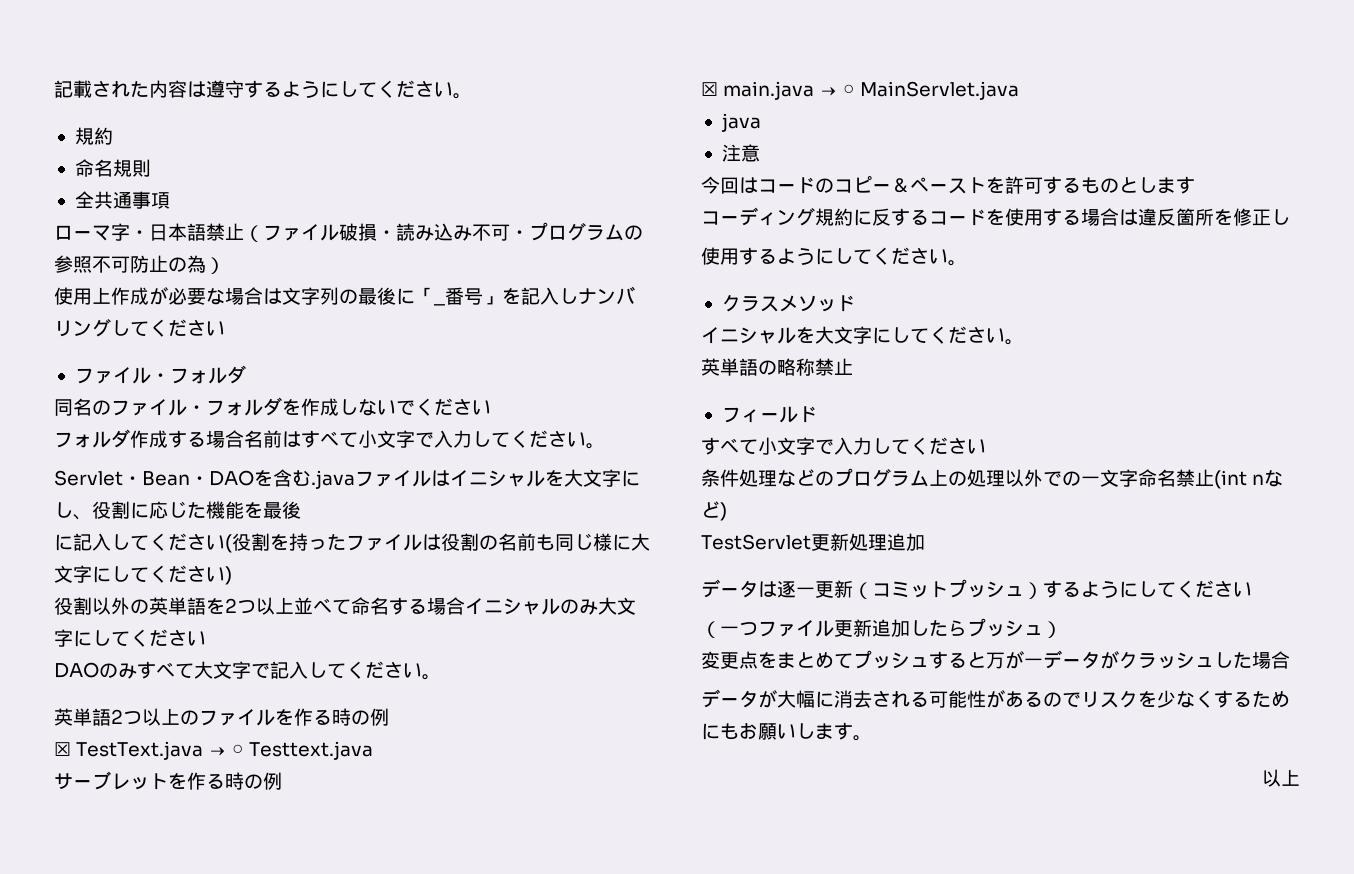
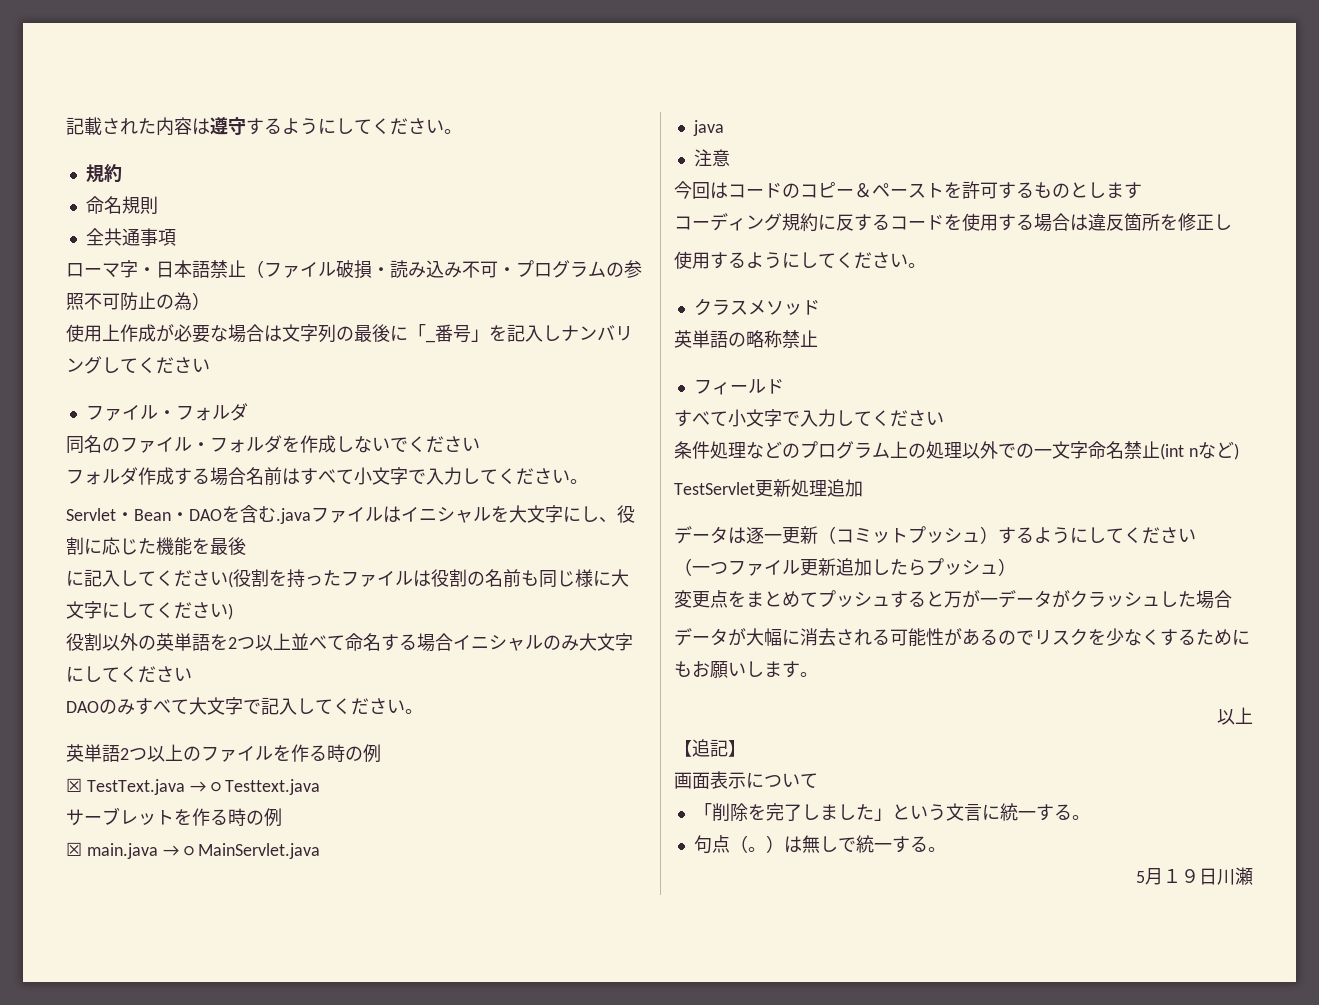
[701,326,1024,345] // イニシャルを大文字にしてください。 -> (820, 307) none
(1300, 777) none -> [674,739,746,757] [674,771,818,789] [693,803,1090,821] [693,835,946,854] [1136,867,1253,885] // 【追記】 // 画面表示について // 「削除を完了しました」という文言に統一する。 // 句点（。）は無しで統一する。 // 5月１９日川瀬

